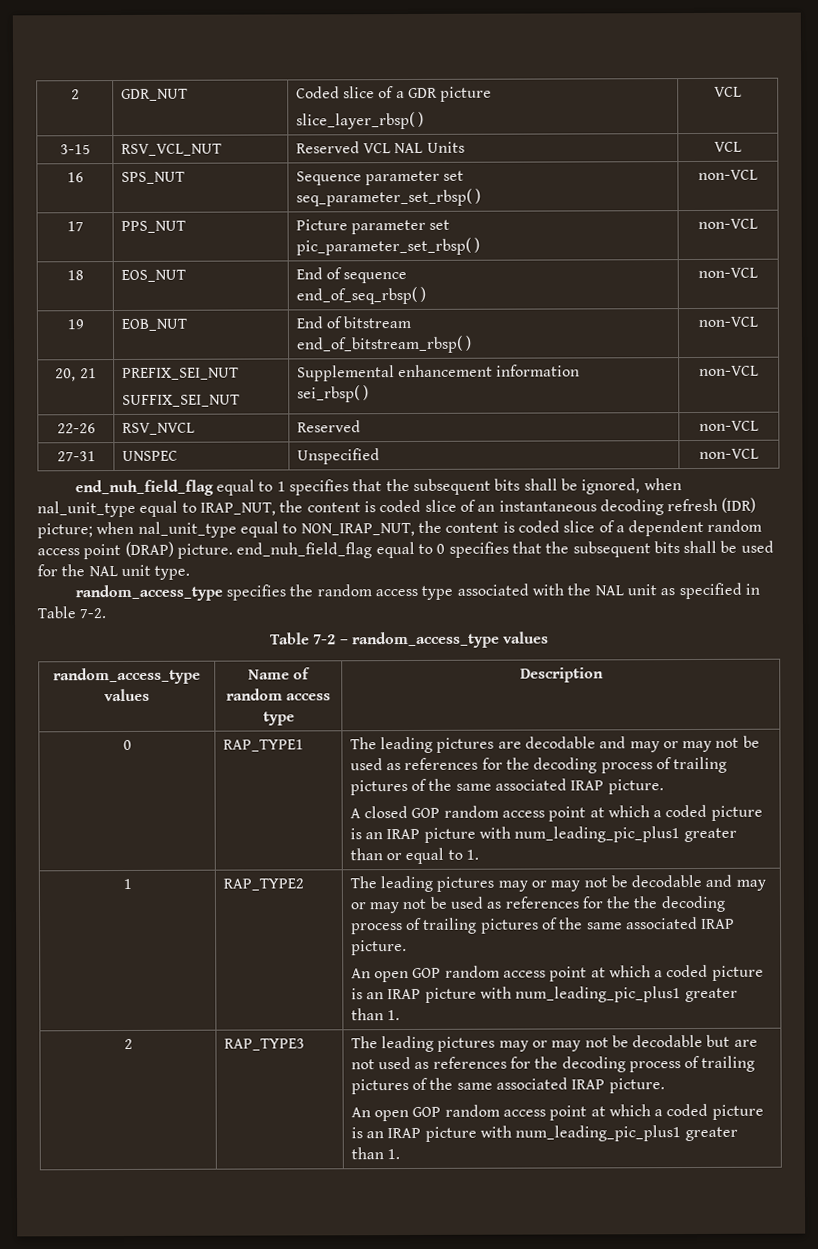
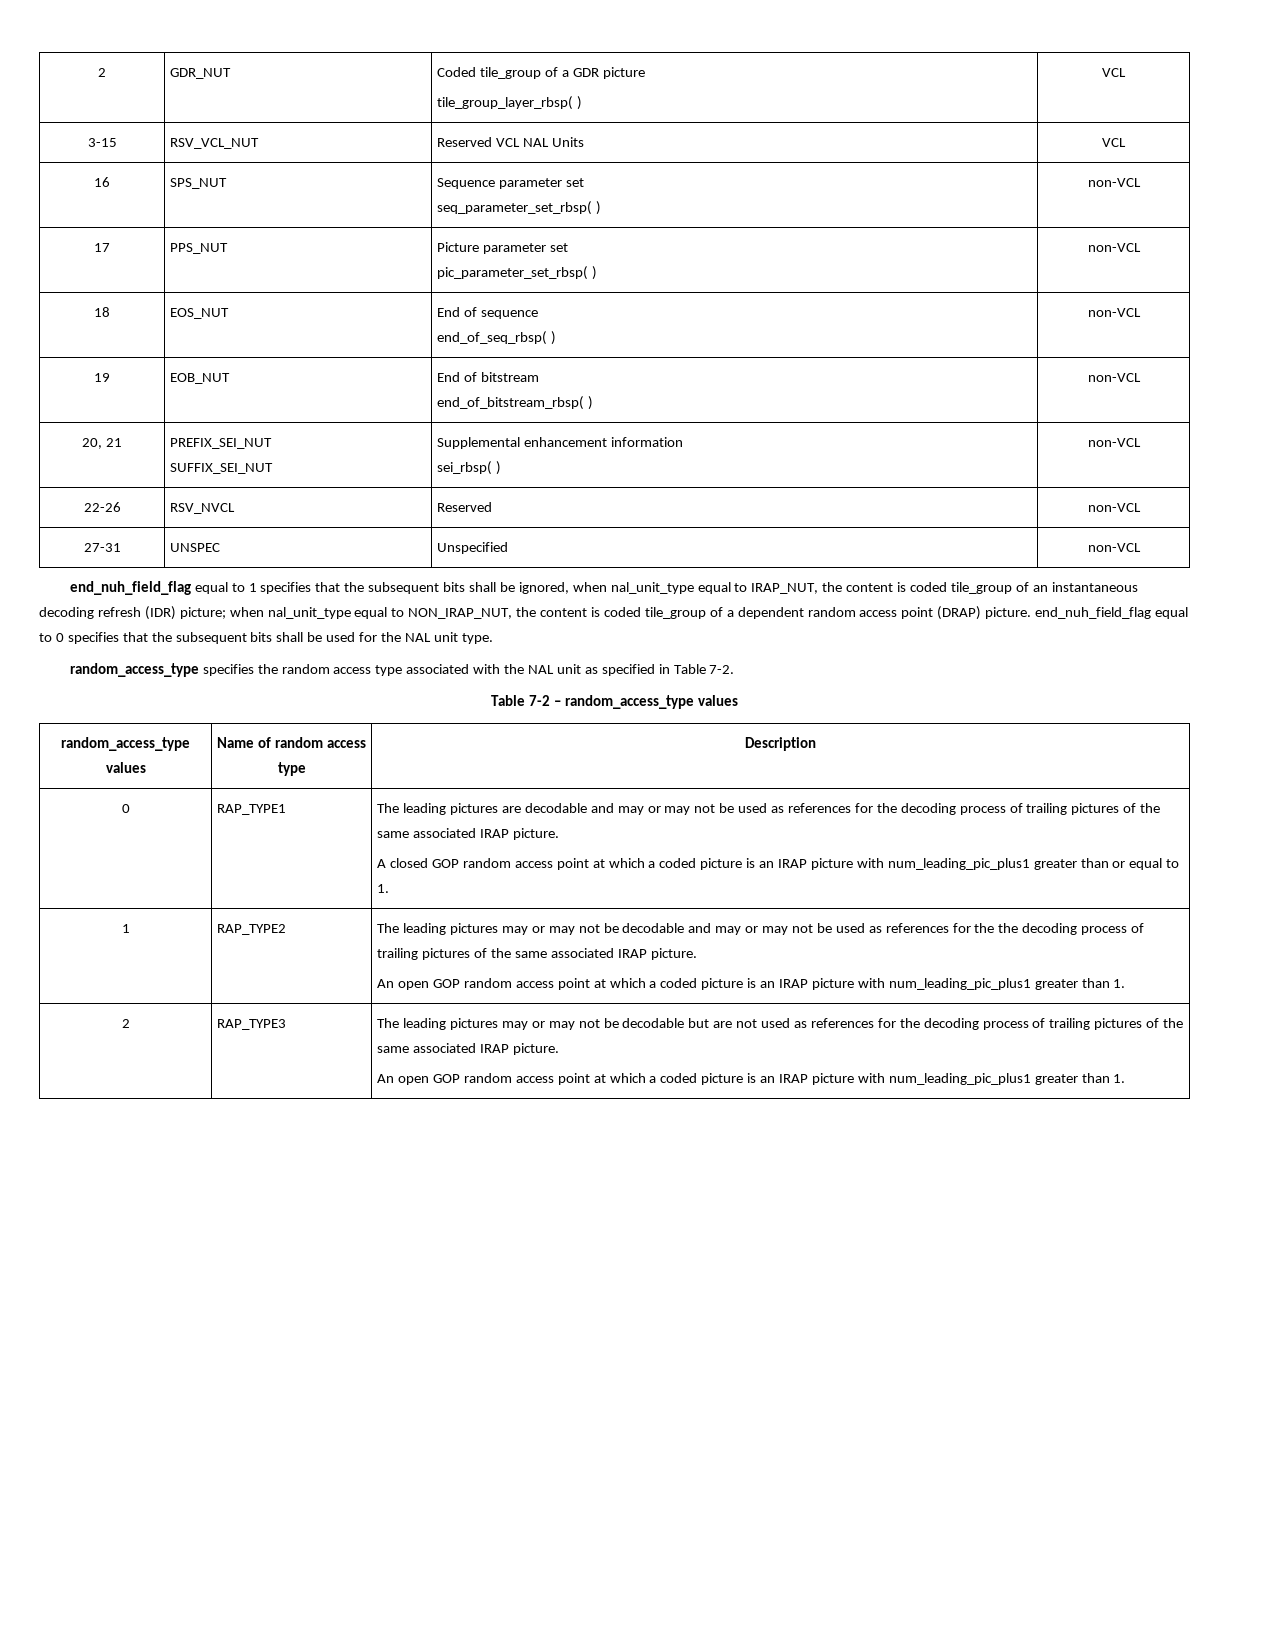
[342,86,375,99] slice -> [480,67,542,79] tile_group
[295,111,415,130] slice_layer_rbsp( -> [437,96,574,110] tile_group_layer_rbsp(
[424,499,457,512] slice -> [950,582,1012,594] tile_group
[563,520,596,533] slice -> [644,607,706,619] tile_group

